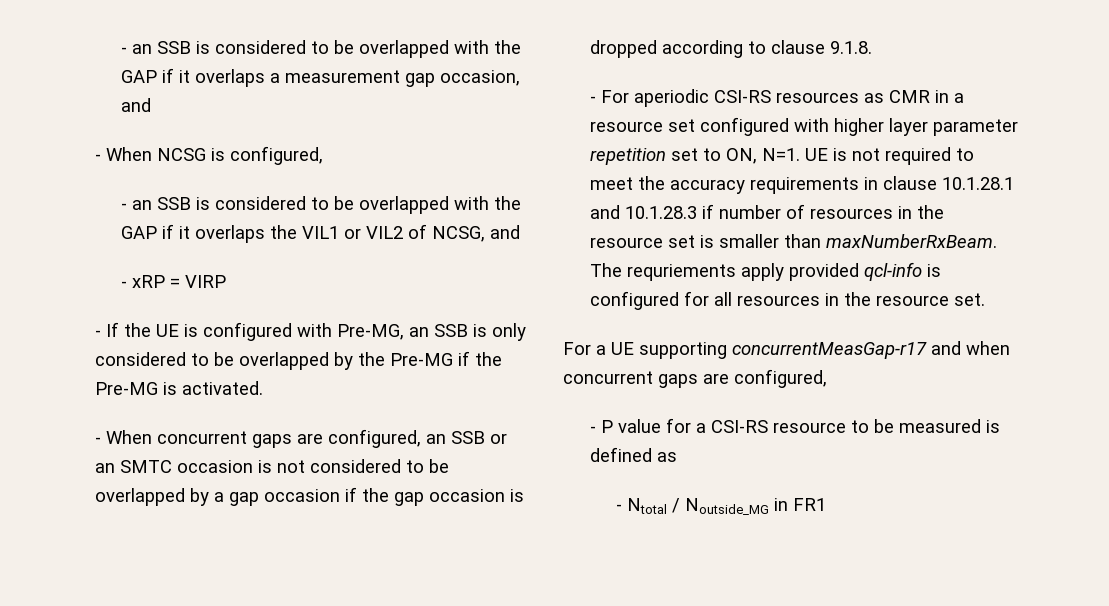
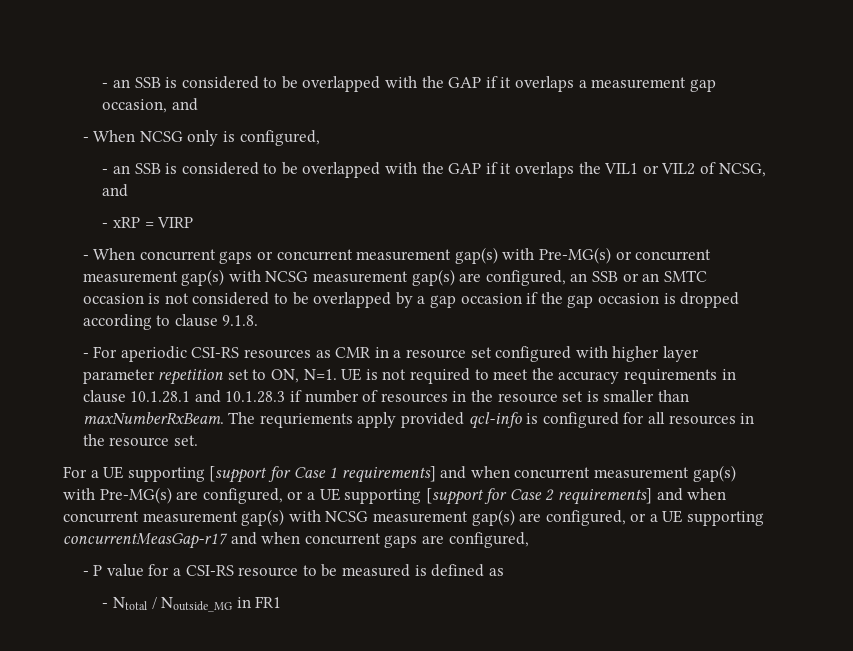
(206, 154) none -> [187,130,219,146] only
[105,322,526,341] [94,351,502,370] [94,381,263,395] [94,430,292,448] If the UE is configured with Pre-MG, an SSB is only considered to be overlapped by the Pre-MG if the Pre-MG is activated. // - When concurrent gaps -> [93,247,712,264] [82,269,455,286] When concurrent gaps or concurrent measurement gap(s) with Pre-MG(s) or concurrent measurement gap(s) with NCSG measurement gap(s)
(727, 350) none -> [209,465,736,483] [63,487,727,505] [63,509,765,526] [support for Case 1 requirements] and when concurrent measurement gap(s) with Pre-MG(s) are configured, or a UE supporting [support for Case 2 requirements] and when concurrent measurement gap(s) with NCSG measurement gap(s) are configured, or a UE supporting

